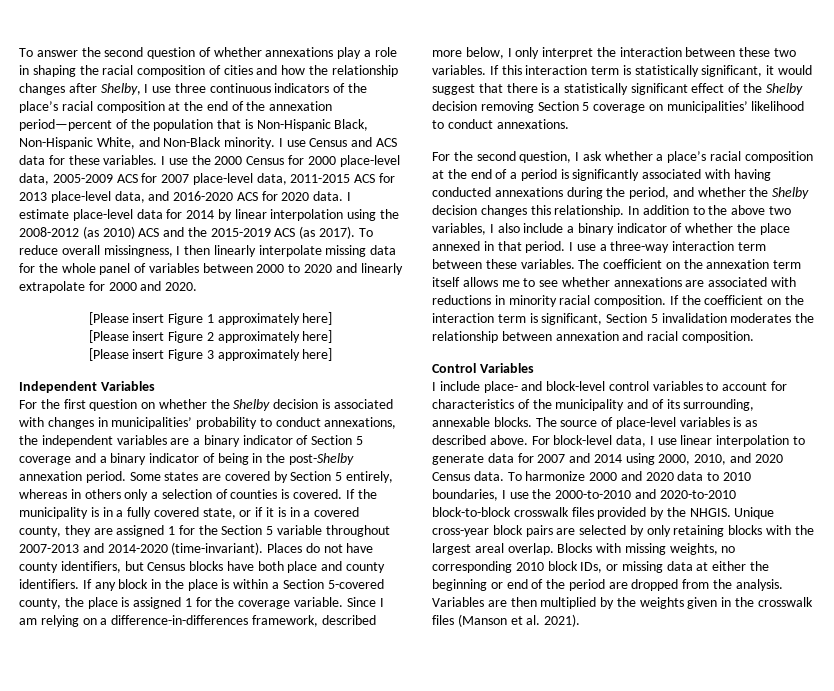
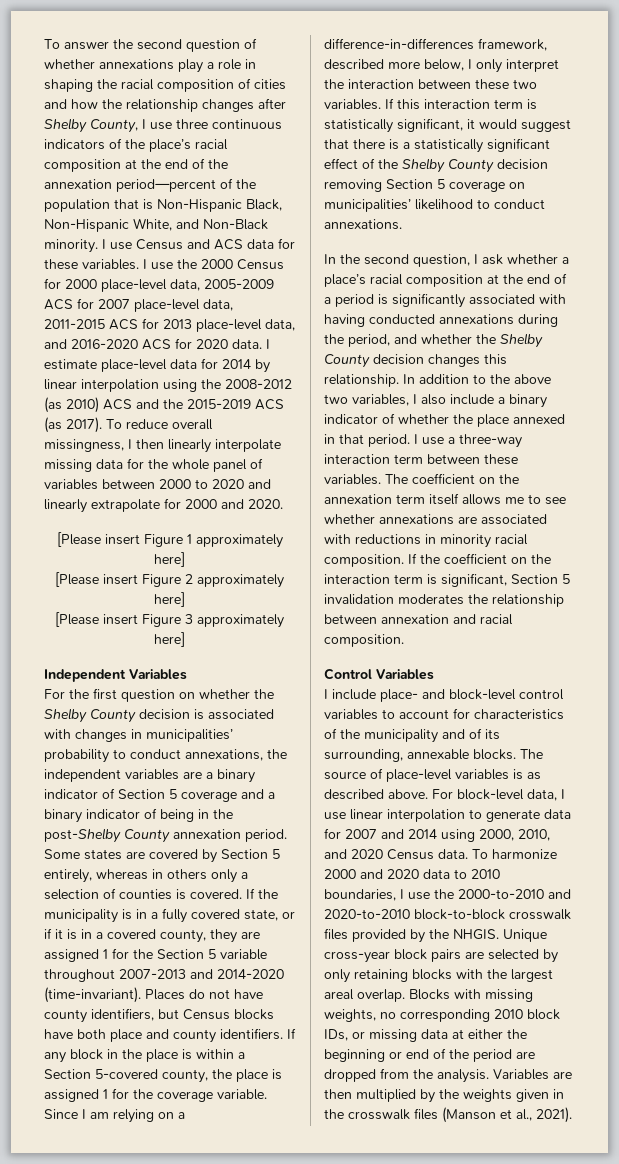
[100,83,141,95] Shelby, -> [44,118,138,133] Shelby County,
(271, 405) none -> [90,709,136,723] County
(355, 459) none -> [124,829,170,843] County
(803, 89) none -> [448,159,494,173] County
[432,152,450,161] For -> [324,254,336,264] In
(810, 193) none -> [324,354,370,368] County
[526,615,541,625] al. -> [516,1109,532,1121] al.,

